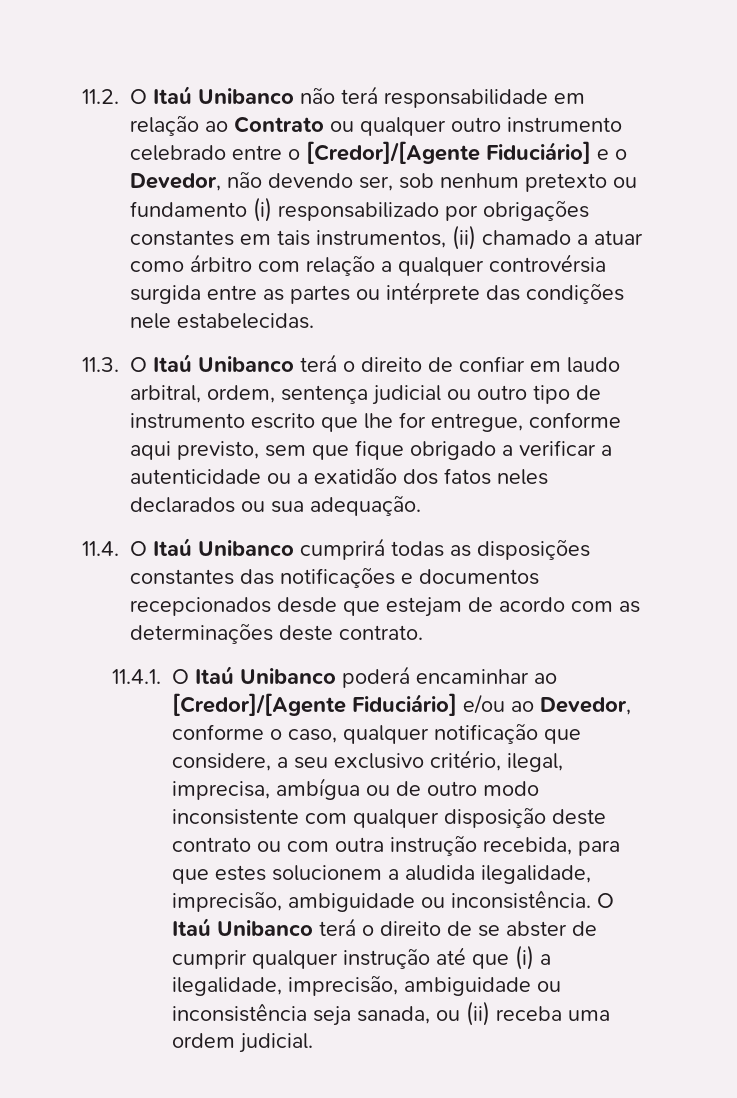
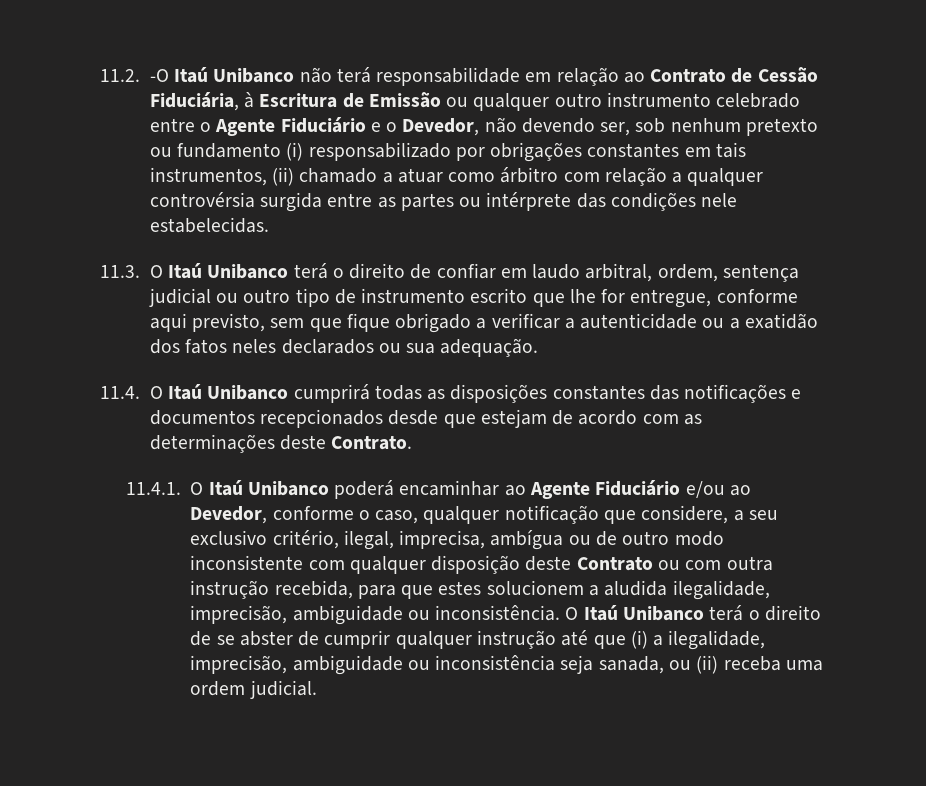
[130,89,147,104] O -> [149,69,169,82] -O
(324, 124) none -> [731,67,818,83] [149,92,441,111] de Cessão Fiduciária, à Escritura de Emissão
[306,141,591,164] [Credor]/[Agente Fiduciário] -> [215,117,366,136] Agente Fiduciário
[339,625,423,640] contrato. -> [331,436,413,450] Contrato.
[171,693,457,716] [Credor]/[Agente Fiduciário] -> [530,480,681,499] Agente Fiduciário
[171,837,251,852] contrato -> [576,557,653,571] Contrato

